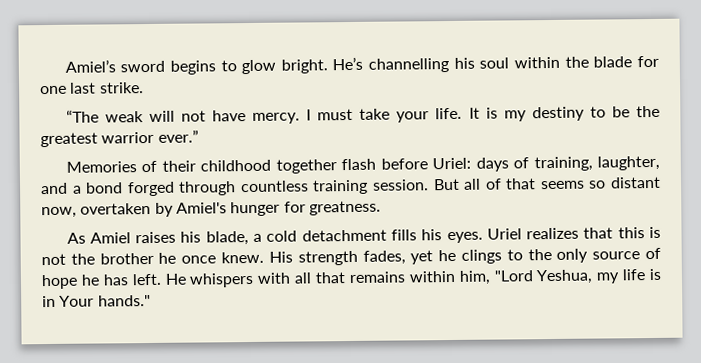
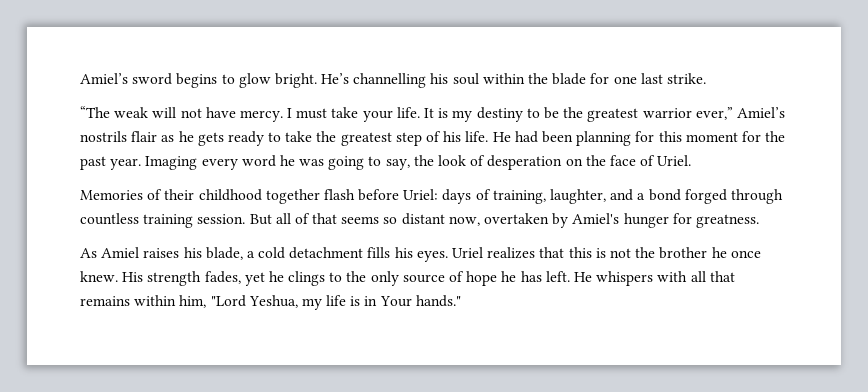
[157,129,199,143] ever.” -> [695,107,785,120] [80,131,786,146] [80,155,692,170] ever,” Amiel’s nostrils flair as he gets ready to take the greatest step of his life. He had been planning for this moment for the past year. Imaging every word he was going to say, the look of desperation on the face of Uriel.

